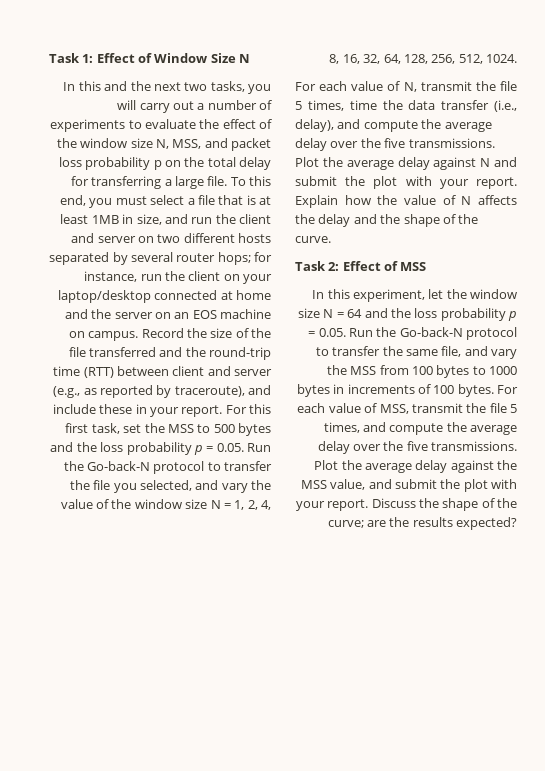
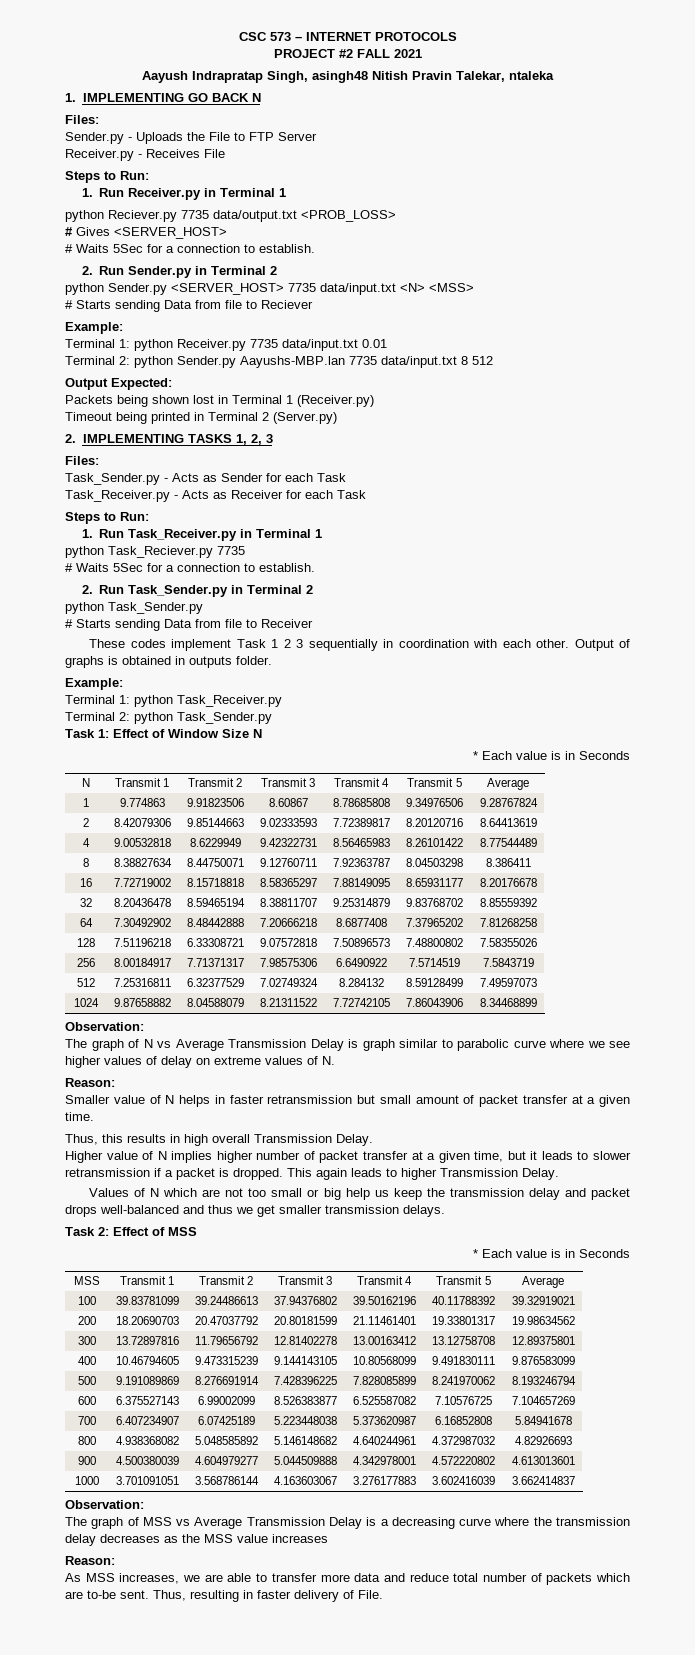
(49, 58) none -> [238,32,457,41] [273,49,422,58] [142,71,554,83] [65,93,261,102] [65,115,99,124] [65,132,317,144] [65,149,225,161] [65,171,149,183] [81,188,287,200] [65,210,396,222] [65,227,227,239] [65,244,315,253] [81,266,278,278] [65,283,474,295] [65,300,313,312] [65,322,123,334] [65,339,387,351] [65,356,493,368] [65,378,172,390] [65,395,374,407] [65,412,337,424] [65,434,273,445] [65,456,99,465] [65,473,346,485] [65,490,366,502] [65,512,149,524] [81,529,323,541] [65,546,245,558] [65,563,315,572] [81,585,314,597] [65,602,203,614] [65,619,313,631] [89,639,630,651] [65,656,272,668] [65,678,123,690] [65,695,282,707] [65,712,272,724] CSC 573 – INTERNET PROTOCOLS // PROJECT #2 FALL 2021 // Aayush Indrapratap Singh, asingh48 Nitish Pravin Talekar, ntaleka // 1. IMPLEMENTING GO BACK N // Files: // Sender.py - Uploads the File to FTP Server // Receiver.py - Receives File // Steps to Run: // 1. Run Receiver.py in Terminal 1 // python Reciever.py 7735 data/output.txt <PROB_LOSS> // # Gives <SERVER_HOST> // # Waits 5Sec for a connection to establish. // 2. Run Sender.py in Terminal 2 // python Sender.py <SERVER_HOST> 7735 data/input.txt <N> <MSS> // # Starts sending Data from file to Reciever // Example: // Terminal 1: python Receiver.py 7735 data/input.txt 0.01 // Terminal 2: python Sender.py Aayushs-MBP.lan 7735 data/input.txt 8 512 // Output Expected: // Packets being shown lost in Terminal 1 (Receiver.py) // Timeout being printed in Terminal 2 (Server.py) // 2. IMPLEMENTING TASKS 1, 2, 3 // Files: // Task_Sender.py - Acts as Sender for each Task // Task_Receiver.py - Acts as Receiver for each Task // Steps to Run: // 1. Run Task_Receiver.py in Terminal 1 // python Task_Reciever.py 7735 // # Waits 5Sec for a connection to establish. // 2. Run Task_Sender.py in Terminal 2 // python Task_Sender.py // # Starts sending Data from file to Receiver // These codes implement Task 1 2 3 sequentially in coordination with each other. Output of graphs is obtained in outputs folder. // Example: // Terminal 1: python Task_Receiver.py // Terminal 2: python Task_Sender.py //
[63,81,271,94] [117,100,272,113] [50,119,272,132] [56,138,271,151] [58,157,271,170] [70,176,271,189] [60,195,271,208] [60,214,271,225] [71,233,271,243] [49,252,272,265] [84,271,272,284] [57,290,271,303] [64,309,271,319] [68,328,271,341] [68,347,271,360] [53,366,272,378] [53,385,271,398] [52,404,271,417] [65,423,271,436] [50,442,271,455] [63,461,272,474] [69,480,271,493] [60,499,271,510] [329,54,517,64] [295,81,517,92] [295,100,517,112] [295,119,492,132] [295,138,495,151] [295,157,517,170] [295,176,517,189] [295,195,517,208] [295,214,479,227] [295,236,331,243] In this and the next two tasks, you will carry out a number of experiments to evaluate the effect of the window size N, MSS, and packet loss probability p on the total delay for transferring a large file. To this end, you must select a file that is at least 1MB in size, and run the client and server on two different hosts separated by several router hops; for instance, run the client on your laptop/desktop connected at home and the server on an EOS machine on campus. Record the size of the file transferred and the round-trip time (RTT) between client and server (e.g., as reported by traceroute), and include these in your report. For this first task, set the MSS to 500 bytes and the loss probability p = 0.05. Run the Go-back-N protocol to transfer the file you selected, and vary the value of the window size N = 1, 2, 4, 8, 16, 32, 64, 128, 256, 512, 1024. // For each value of N, transmit the file 5 times, time the data transfer (i.e., delay), and compute the average delay over the five transmissions. Plot the average delay against N and submit the plot with your report. Explain how the value of N affects the delay and the shape of the curve. -> [473,751,630,760] [81,778,90,787] [114,778,170,787] [187,778,243,787] [260,778,316,787] [333,778,390,787] [407,778,462,787] [487,778,529,790] [82,798,89,807] [119,798,165,807] [186,798,244,807] [268,798,308,807] [332,798,390,807] [406,798,463,807] [479,798,538,807] [82,818,89,827] [113,818,171,827] [186,818,244,827] [259,818,317,827] [332,818,390,827] [406,818,463,827] [479,818,537,827] [82,838,90,847] [113,838,171,847] [189,838,241,847] [259,838,317,847] [332,838,390,847] [406,838,463,847] [479,838,537,847] [82,858,89,867] [113,858,172,867] [186,858,244,867] [259,858,317,867] [332,858,390,867] [406,858,463,867] [485,858,531,867] [79,878,92,887] [113,878,171,887] [186,878,244,887] [259,878,317,887] [332,878,390,887] [406,878,463,887] [479,878,537,887] [79,898,92,907] [113,898,171,907] [186,898,245,907] [259,898,317,907] [332,898,390,907] [406,898,463,907] [479,898,537,907] [79,918,93,927] [113,918,171,927] [186,918,244,927] [259,918,317,927] [335,918,387,927] [406,918,463,927] [479,918,537,927] [76,938,95,947] [113,938,171,947] [186,938,244,947] [259,938,317,947] [332,938,390,947] [406,938,463,947] [479,938,537,947] [76,958,95,967] [113,958,171,967] [186,958,244,967] [259,958,317,967] [335,958,387,967] [409,958,460,967] [482,958,534,967] [76,978,95,987] [113,978,171,987] [186,978,244,987] [259,978,318,987] [338,978,384,987] [406,978,463,987] [479,978,537,987] [73,998,99,1007] [113,998,171,1007] [186,998,244,1007] [259,998,317,1007] [332,998,390,1007] [406,998,463,1007] [479,998,537,1007] [65,1022,144,1031] [65,1039,630,1051] [65,1056,335,1068] [65,1078,115,1087] [65,1095,630,1107] [65,1112,94,1121] [65,1134,373,1146] [65,1151,631,1163] [65,1168,559,1180] [89,1188,630,1200] [65,1205,445,1217] * Each value is in Seconds // N | Transmit 1 | Transmit 2 | Transmit 3 | Transmit 4 | Transmit 5 | Average // 1 | 9.774863 | 9.91823506 | 8.60867 | 8.78685808 | 9.34976506 | 9.28767824 // 2 | 8.42079306 | 9.85144663 | 9.02333593 | 7.72389817 | 8.20120716 | 8.64413619 // 4 | 9.00532818 | 8.6229949 | 9.42322731 | 8.56465983 | 8.26101422 | 8.77544489 // 8 | 8.38827634 | 8.44750071 | 9.12760711 | 7.92363787 | 8.04503298 | 8.386411 // 16 | 7.72719002 | 8.15718818 | 8.58365297 | 7.88149095 | 8.65931177 | 8.20176678 // 32 | 8.20436478 | 8.59465194 | 8.38811707 | 9.25314879 | 9.83768702 | 8.85559392 // 64 | 7.30492902 | 8.48442888 | 7.20666218 | 8.6877408 | 7.37965202 | 7.81268258 // 128 | 7.51196218 | 6.33308721 | 9.07572818 | 7.50896573 | 7.48800802 | 7.58355026 // 256 | 8.00184917 | 7.71371317 | 7.98575306 | 6.6490922 | 7.5714519 | 7.5843719 // 512 | 7.25316811 | 6.32377529 | 7.02749324 | 8.284132 | 8.59128499 | 7.49597073 // 1024 | 9.87658882 | 8.04588079 | 8.21311522 | 7.72742105 | 7.86043906 | 8.34468899 // Observation: // The graph of N vs Average Transmission Delay is graph similar to parabolic curve where we see higher values of delay on extreme values of N. // Reason: // Smaller value of N helps in faster retransmission but small amount of packet transfer at a given time. // Thus, this results in high overall Transmission Delay. // Higher value of N implies higher number of packet transfer at a given time, but it leads to slower retransmission if a packet is dropped. This again leads to higher Transmission Delay. // Values of N which are not too small or big help us keep the transmission delay and packet drops well-balanced and thus we get smaller transmission delays.
[312,289,517,302] [298,308,517,321] [308,327,517,340] [315,346,517,359] [326,365,517,378] [296,384,518,397] [297,403,517,414] [323,422,517,435] [317,441,517,454] [314,460,517,473] [300,479,517,492] [295,498,517,511] [327,517,517,530] In this experiment, let the window size N = 64 and the loss probability p = 0.05. Run the Go-back-N protocol to transfer the same file, and vary the MSS from 100 bytes to 1000 bytes in increments of 100 bytes. For each value of MSS, transmit the file 5 times, and compute the average delay over the five transmissions. Plot the average delay against the MSS value, and submit the plot with your report. Discuss the shape of the curve; are the results expected? -> [473,1249,630,1258] [73,1276,100,1285] [119,1276,175,1285] [198,1276,254,1285] [277,1276,333,1285] [356,1276,413,1285] [436,1276,491,1285] [522,1276,564,1288] [77,1296,96,1305] [115,1296,179,1305] [194,1296,258,1305] [273,1296,337,1305] [352,1296,416,1305] [432,1296,495,1305] [511,1296,575,1305] [77,1316,96,1325] [115,1316,179,1325] [194,1316,258,1325] [273,1316,337,1325] [352,1316,416,1325] [432,1316,495,1325] [511,1316,575,1325] [77,1336,96,1345] [115,1336,179,1345] [194,1336,258,1345] [273,1336,337,1345] [352,1336,416,1345] [432,1336,495,1345] [511,1336,575,1345] [77,1356,96,1365] [115,1356,179,1365] [194,1356,258,1365] [273,1356,337,1365] [352,1356,416,1365] [432,1356,495,1365] [511,1356,575,1365] [77,1376,96,1385] [115,1376,179,1385] [194,1376,259,1385] [273,1376,337,1385] [352,1376,416,1385] [432,1376,495,1385] [511,1376,576,1385] [77,1396,96,1405] [115,1396,179,1405] [197,1396,255,1405] [273,1396,337,1405] [352,1396,416,1405] [435,1396,492,1405] [511,1396,575,1405] [77,1416,96,1425] [115,1416,179,1425] [197,1416,255,1425] [273,1416,337,1425] [352,1416,416,1425] [435,1416,492,1425] [514,1416,572,1425] [77,1436,96,1445] [115,1436,179,1445] [194,1436,258,1445] [273,1436,337,1445] [352,1436,416,1445] [432,1436,495,1445] [514,1436,572,1445] [77,1456,96,1465] [115,1456,179,1465] [194,1456,258,1465] [273,1456,337,1465] [352,1456,416,1465] [432,1456,495,1465] [511,1456,575,1465] [74,1476,99,1485] [115,1476,179,1485] [194,1476,259,1485] [273,1476,337,1485] [352,1476,416,1485] [432,1476,495,1485] [511,1476,575,1485] [65,1500,144,1509] [65,1517,630,1529] [65,1534,328,1546] [65,1556,115,1565] [65,1573,630,1585] [65,1590,383,1602] * Each value is in Seconds // MSS | Transmit 1 | Transmit 2 | Transmit 3 | Transmit 4 | Transmit 5 | Average // 100 | 39.83781099 | 39.24486613 | 37.94376802 | 39.50162196 | 40.11788392 | 39.32919021 // 200 | 18.20690703 | 20.47037792 | 20.80181599 | 21.11461401 | 19.33801317 | 19.98634562 // 300 | 13.72897816 | 11.79656792 | 12.81402278 | 13.00163412 | 13.12758708 | 12.89375801 // 400 | 10.46794605 | 9.473315239 | 9.144143105 | 10.80568099 | 9.491830111 | 9.876583099 // 500 | 9.191089869 | 8.276691914 | 7.428396225 | 7.828085899 | 8.241970062 | 8.193246794 // 600 | 6.375527143 | 6.99002099 | 8.526383877 | 6.525587082 | 7.10576725 | 7.104657269 // 700 | 6.407234907 | 6.07425189 | 5.223448038 | 5.373620987 | 6.16852808 | 5.84941678 // 800 | 4.938368082 | 5.048585892 | 5.146148682 | 4.640244961 | 4.372987032 | 4.82926693 // 900 | 4.500380039 | 4.604979277 | 5.044509888 | 4.342978001 | 4.572220802 | 4.613013601 // 1000 | 3.701091051 | 3.568786144 | 4.163603067 | 3.276177883 | 3.602416039 | 3.662414837 // Observation: // The graph of MSS vs Average Transmission Delay is a decreasing curve where the transmission delay decreases as the MSS value increases // Reason: // As MSS increases, we are able to transfer more data and reduce total number of packets which are to-be sent. Thus, resulting in faster delivery of File.

